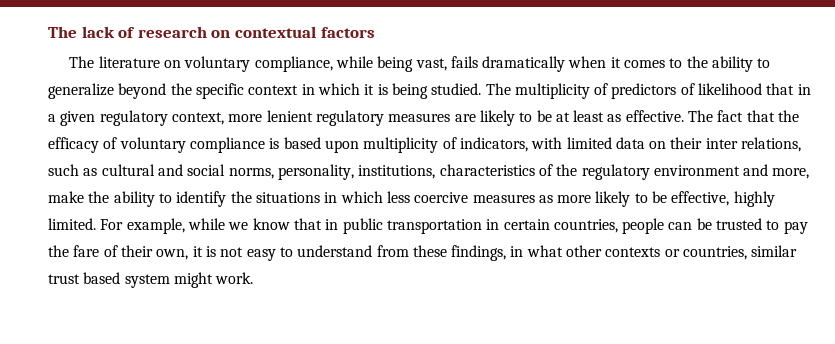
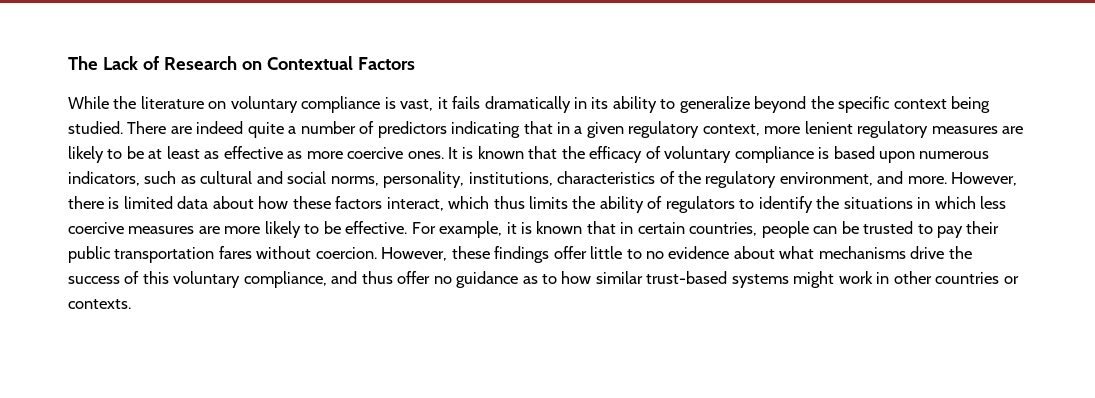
[48,26,375,38] [69,56,708,72] The lack of research on contextual factors // The literature on voluntary compliance, while being vast, fails dramatically when it comes to the -> [68,56,415,70] [68,96,609,113] The Lack of Research on Contextual Factors // While the literature on voluntary compliance is vast, it fails dramatically in its
[301,83,763,99] in which it is being studied. The multiplicity of predictors of likelihood -> [951,96,991,113] [68,121,521,138] being studied. There are indeed quite a number of predictors indicating
[625,110,744,122] effective. The fact -> [223,146,524,159] effective as more coercive ones. It is known
[363,137,802,153] multiplicity of indicators, with limited data on their inter relations, -> [919,151,990,159] [68,171,140,186] numerous indicators,
[653,164,810,179] [48,191,155,207] environment and more, make the ability -> [779,171,1018,186] [68,196,735,213] environment, and more. However, there is limited data about how these factors interact, which thus limits the ability of regulators
[538,195,553,203] as -> [198,226,220,234] are
[671,191,775,207] [48,218,482,234] effective, highly limited. For example, while we know that in public transportation -> [345,221,616,238] effective. For example, it is known that
[48,245,798,261] [48,272,254,288] the fare of their own, it is not easy to understand from these findings, in what other contexts or countries, similar trust based system might work. -> [966,221,1000,234] [68,246,972,263] [68,271,1019,288] [68,299,131,309] their public transportation fares without coercion. However, these findings offer little to no evidence about what mechanisms drive the success of this voluntary compliance, and thus offer no guidance as to how similar trust-based systems might work in other countries or contexts.

